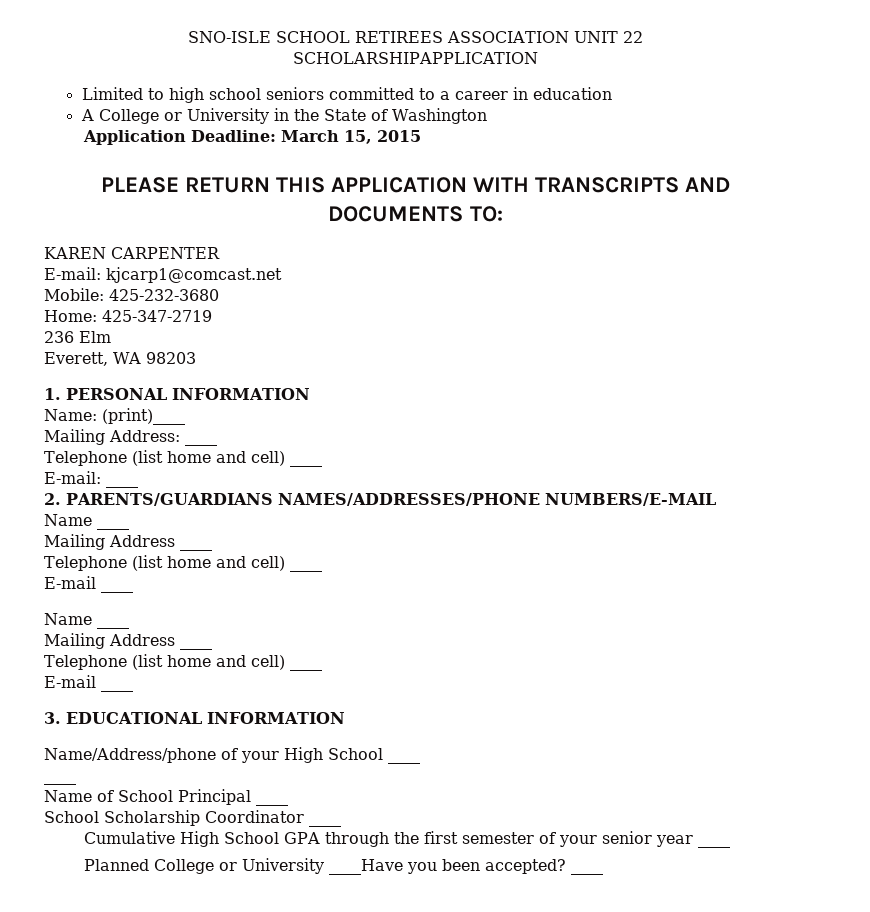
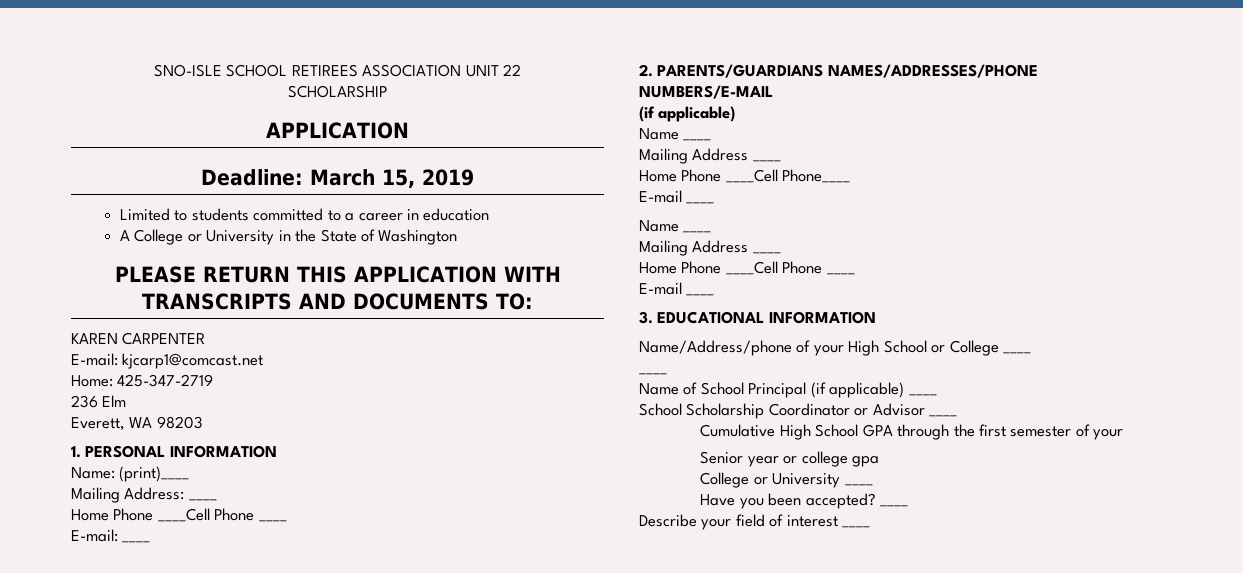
[292,52,539,64] SCHOLARSHIPAPPLICATION -> [288,85,387,98] [266,122,410,139] [201,169,474,188] SCHOLARSHIP // APPLICATION // Deadline: March 15, 2019
[168,87,324,103] high school seniors -> [191,208,249,221] students
[82,130,421,145] // Application Deadline: March 15, 2015 -> (458, 237) none
[44,288,219,301] // Mobile: 425-232-3680 -> (264, 361) none
[44,450,285,466] Telephone (list home and cell) -> [71,508,255,522] Home Phone ____Cell Phone
[44,514,92,526] [97,526,129,530] [44,534,175,550] [180,547,212,551] [44,555,322,572] // Name ____ // Mailing Address ____ // Telephone (list home and cell) ____ -> [639,106,736,122] [639,128,712,141] [639,148,781,164] [639,169,851,183] // (if applicable) // Name ____ // Mailing Address ____ // Home Phone ____Cell Phone____
[44,654,285,670] Telephone (list home and cell) -> [639,261,823,275] Home Phone ____Cell Phone
(383, 754) none -> [931,340,999,356] or College
(251, 797) none -> [810,382,905,398] (if applicable)
(304, 816) none -> [854,403,925,416] or Advisor
[601,831,730,848] [83,858,403,875] senior year ____ // Planned College or University ____Have -> [700,451,880,467] [700,472,873,488] [700,494,736,506] // Senior year or college gpa // College or University ____ // Have
(603, 873) none -> [639,514,871,530] // Describe your field of interest ____

